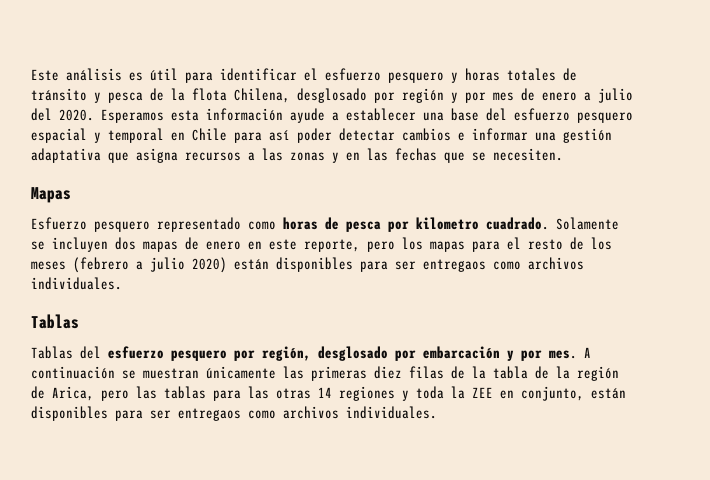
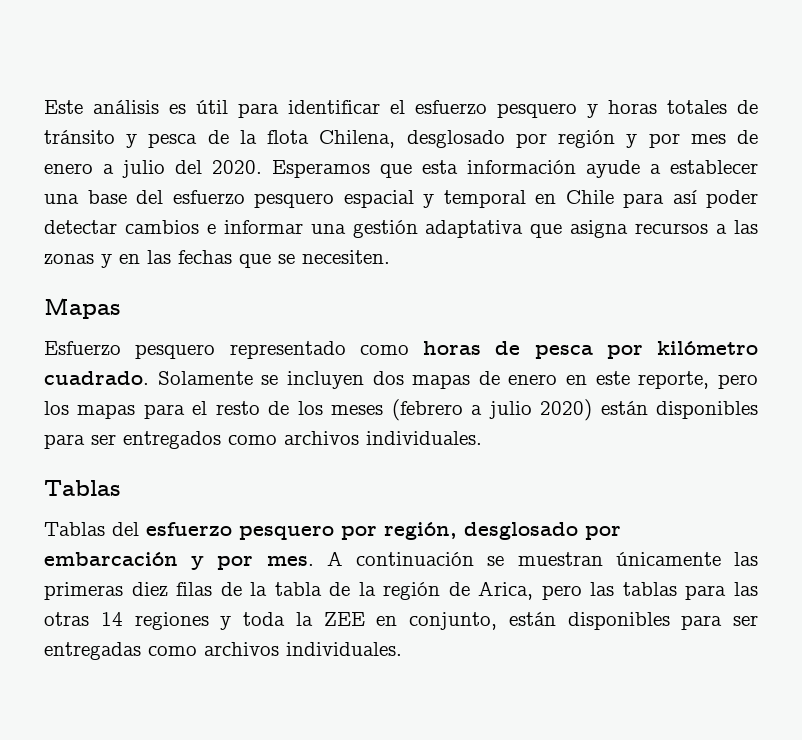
(164, 116) none -> [380,164,412,178] que
[416,217,479,230] kilometro -> [657,341,758,355] kilómetro
[423,259,486,272] entregaos -> [123,431,221,449] entregados
[178,408,241,421] entregaos -> [44,642,141,660] entregadas

